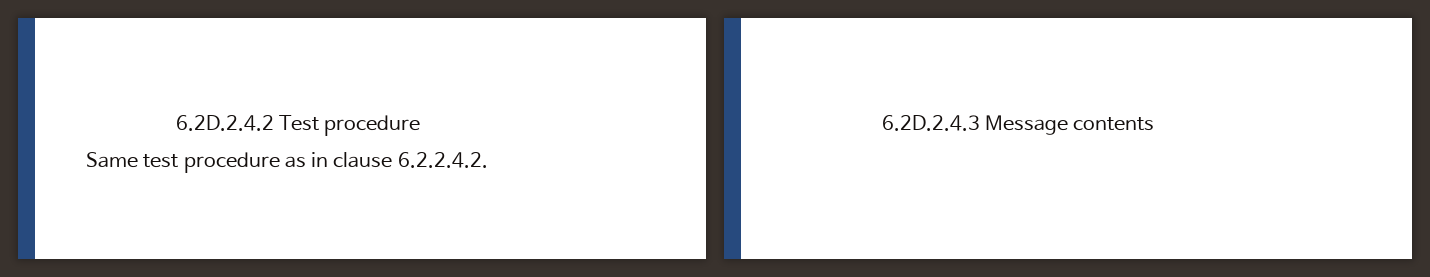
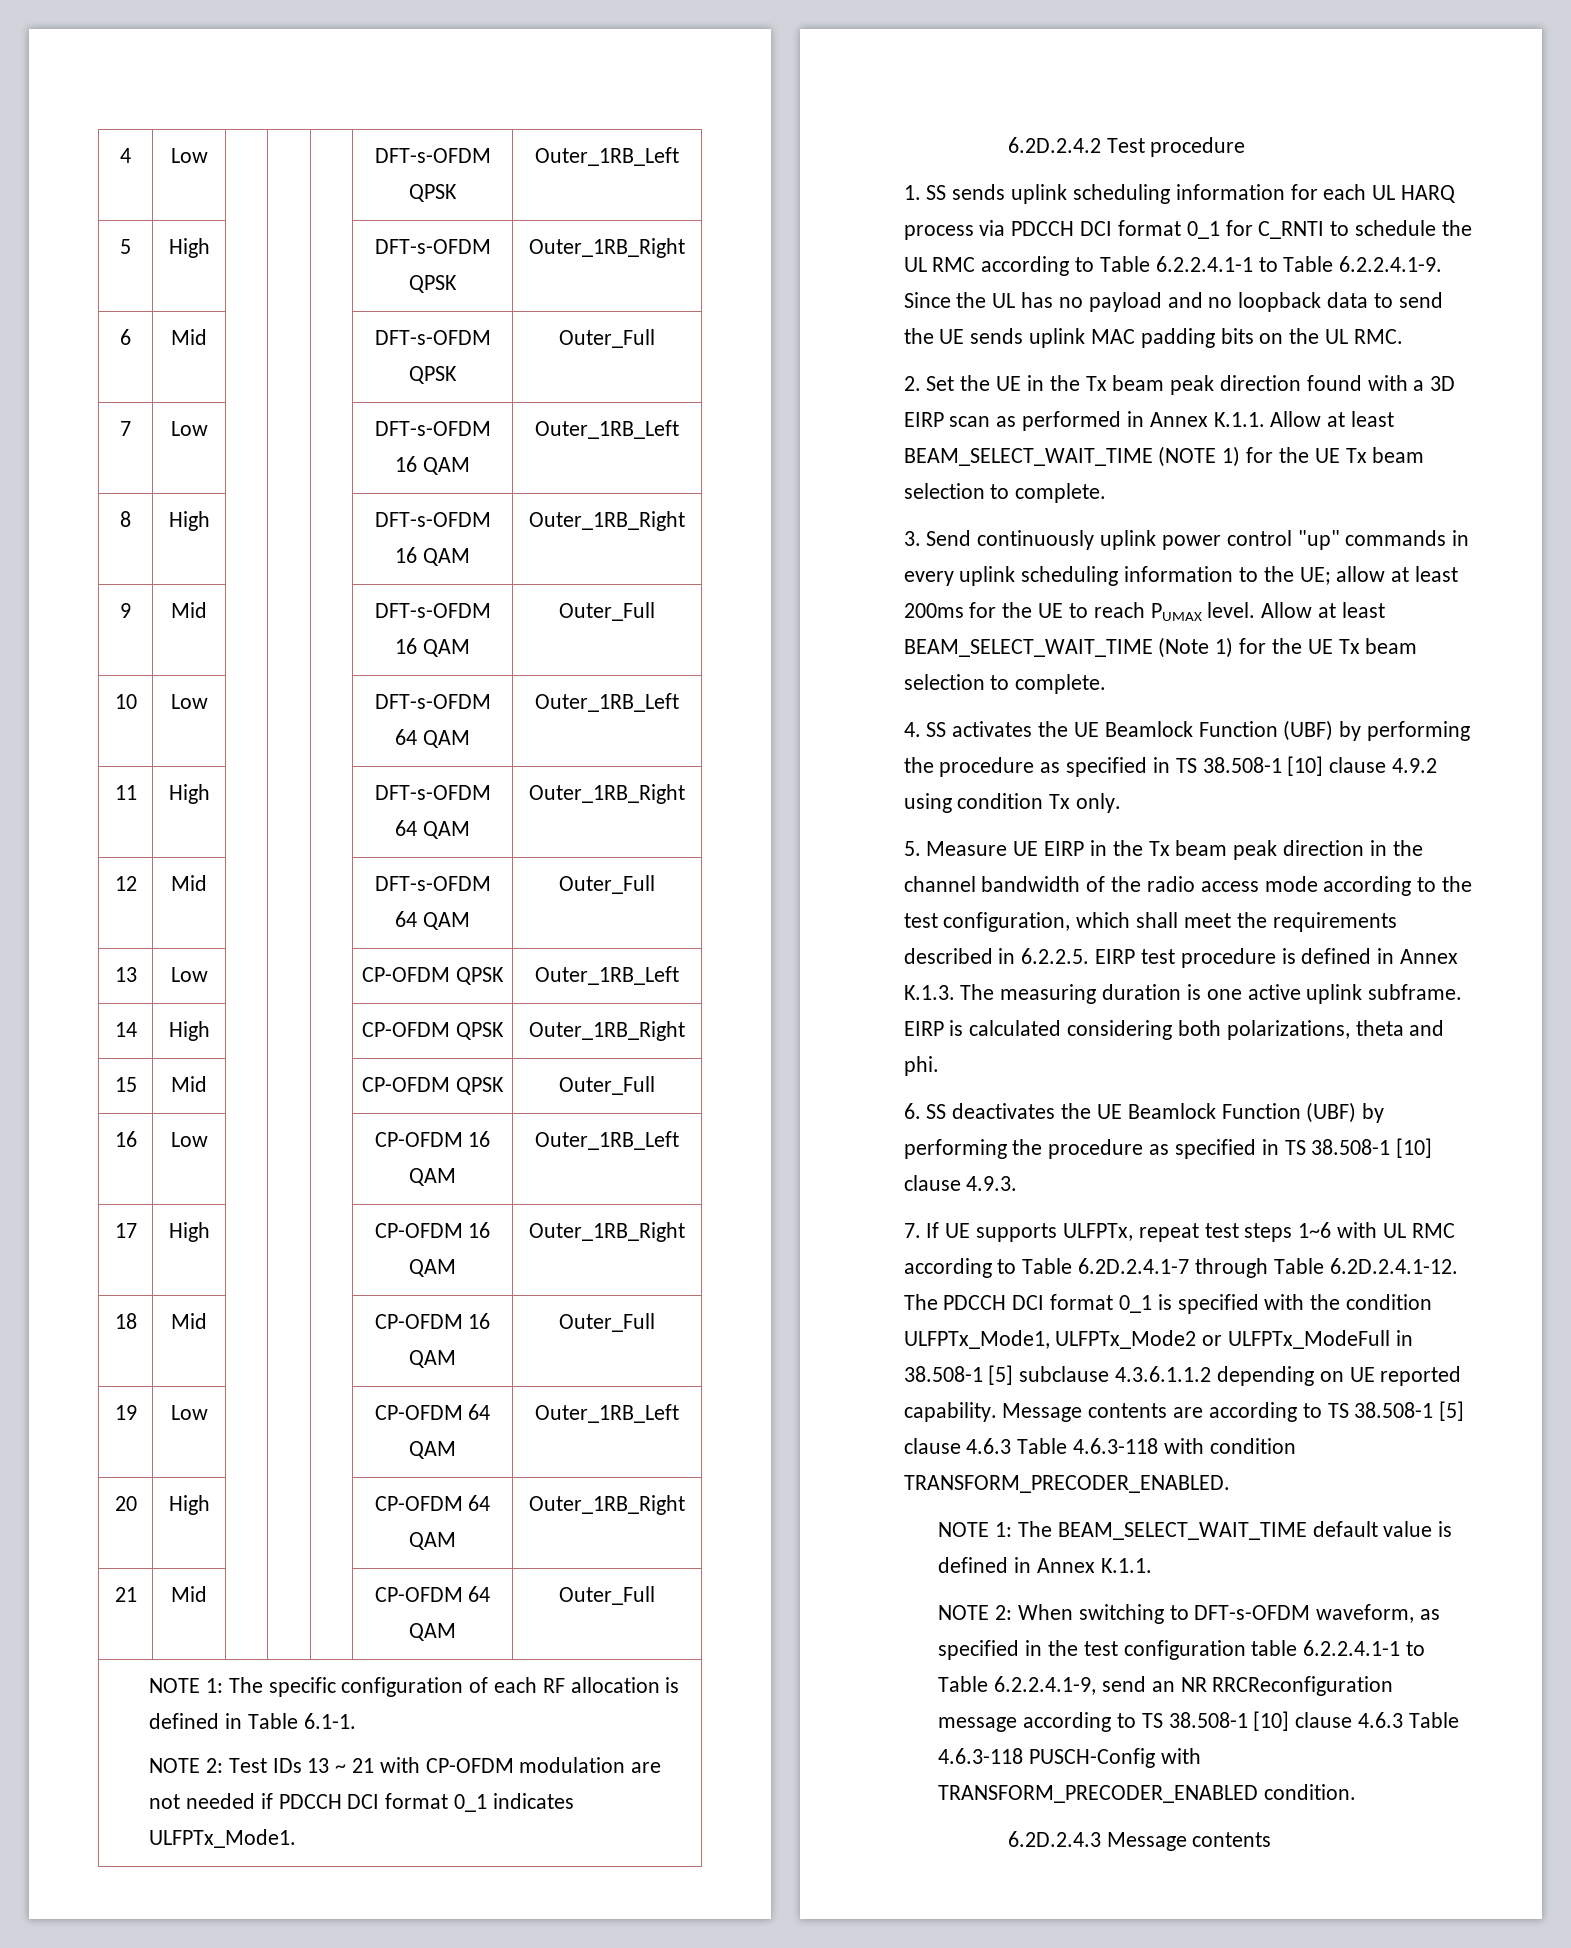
[175,115,421,136] [86,152,488,173] 6.2D.2.4.2 Test procedure // Same test procedure as in clause 6.2.2.4.2. -> [120,148,131,163] [170,148,208,163] [374,148,491,163] [409,184,457,202] [535,147,679,166] [120,239,131,254] [168,238,210,258] [374,239,491,254] [409,275,457,293] [529,238,685,258] [120,329,131,345] [171,329,207,345] [374,330,491,345] [409,366,457,384] [559,329,655,348] [120,421,131,436] [170,421,208,436] [374,421,491,436] [395,456,470,475] [535,420,679,439] [120,511,131,527] [168,511,210,531] [374,512,491,527] [395,547,470,566] [529,511,685,531] [120,603,131,618] [171,602,207,618] [374,603,491,618] [395,638,470,657] [559,602,655,621] [114,694,137,709] [170,694,208,709] [374,694,491,709] [395,729,470,748] [535,693,679,712] [114,785,137,800] [168,784,210,804] [374,785,491,800] [395,820,470,839] [529,784,685,804] [114,876,137,891] [171,875,207,891] [374,876,491,891] [395,911,470,930] [559,875,655,894] [114,967,137,982] [170,967,208,982] [362,967,504,985] [535,966,679,985] [114,1022,137,1037] [168,1021,210,1041] [362,1022,504,1040] [529,1021,685,1041] [114,1077,137,1092] [171,1076,207,1092] [362,1077,504,1095] [559,1076,655,1095] [114,1131,137,1147] [170,1132,208,1147] [374,1131,491,1147] [409,1168,456,1186] [535,1131,679,1150] [114,1223,137,1238] [168,1222,210,1242] [374,1222,491,1238] [409,1259,456,1277] [529,1222,685,1242] [114,1313,137,1329] [171,1313,207,1329] [374,1313,491,1329] [409,1350,456,1368] [559,1313,655,1332] [114,1405,137,1420] [170,1405,208,1420] [374,1404,491,1420] [409,1441,456,1459] [535,1404,679,1423] [114,1496,137,1511] [168,1495,210,1515] [374,1495,491,1511] [409,1532,456,1550] [529,1495,685,1515] [114,1587,137,1602] [171,1586,207,1602] [374,1586,491,1602] [409,1623,456,1641] [559,1586,655,1605] [149,1677,680,1697] [149,1713,356,1729] [149,1757,662,1773] [149,1793,574,1812] [149,1829,297,1848] [1007,137,1246,157] [903,184,1456,204] [903,220,1472,240] [903,256,1443,276] [903,292,1443,312] [903,328,1403,348] [903,375,1456,395] [903,411,1394,431] [903,446,1425,467] [903,483,1107,503] [903,530,1470,550] [903,566,1458,586] [903,602,1385,621] [903,637,1418,658] [903,674,1107,694] [903,720,1470,741] [903,756,1437,777] [903,793,1122,813] [903,840,1423,860] [903,876,1472,896] [903,912,1397,932] [903,948,1458,968] [903,984,1463,1004] [903,1020,1445,1040] [903,1056,939,1076] [903,1102,1385,1123] [903,1138,1433,1159] [903,1175,1018,1191] [903,1222,1455,1242] [903,1258,1458,1278] [903,1294,1432,1314] [903,1330,1413,1349] [903,1365,1462,1386] [903,1401,1465,1422] [903,1438,1296,1454] [903,1475,1230,1493] [938,1521,1453,1540] [938,1557,1152,1573] [938,1604,1440,1624] [938,1640,1425,1660] [938,1676,1394,1696] [938,1711,1459,1732] [938,1748,1201,1768] [938,1784,1357,1803] 4 | Low | | | | DFT-s-OFDM QPSK | Outer_1RB_Left // 5 | High | | | | DFT-s-OFDM QPSK | Outer_1RB_Right // 6 | Mid | | | | DFT-s-OFDM QPSK | Outer_Full // 7 | Low | | | | DFT-s-OFDM 16 QAM | Outer_1RB_Left // 8 | High | | | | DFT-s-OFDM 16 QAM | Outer_1RB_Right // 9 | Mid | | | | DFT-s-OFDM 16 QAM | Outer_Full // 10 | Low | | | | DFT-s-OFDM 64 QAM | Outer_1RB_Left // 11 | High | | | | DFT-s-OFDM 64 QAM | Outer_1RB_Right // 12 | Mid | | | | DFT-s-OFDM 64 QAM | Outer_Full // 13 | Low | | | | CP-OFDM QPSK | Outer_1RB_Left // 14 | High | | | | CP-OFDM QPSK | Outer_1RB_Right // 15 | Mid | | | | CP-OFDM QPSK | Outer_Full // 16 | Low | | | | CP-OFDM 16 QAM | Outer_1RB_Left // 17 | High | | | | CP-OFDM 16 QAM | Outer_1RB_Right // 18 | Mid | | | | CP-OFDM 16 QAM | Outer_Full // 19 | Low | | | | CP-OFDM 64 QAM | Outer_1RB_Left // 20 | High | | | | CP-OFDM 64 QAM | Outer_1RB_Right // 21 | Mid | | | | CP-OFDM 64 QAM | Outer_Full // NOTE 1: The specific configuration of each RF allocation is defined in Table 6.1-1. // NOTE 2: Test IDs 13 ~ 21 with CP-OFDM modulation are not needed if PDCCH DCI format 0_1 indicates ULFPTx_Mode1. // 6.2D.2.4.2 Test procedure // 1. SS sends uplink scheduling information for each UL HARQ process via PDCCH DCI format 0_1 for C_RNTI to schedule the UL RMC according to Table 6.2.2.4.1-1 to Table 6.2.2.4.1-9. Since the UL has no payload and no loopback data to send the UE sends uplink MAC padding bits on the UL RMC. // 2. Set the UE in the Tx beam peak direction found with a 3D EIRP scan as performed in Annex K.1.1. Allow at least BEAM_SELECT_WAIT_TIME (NOTE 1) for the UE Tx beam selection to complete. // 3. Send continuously uplink power control "up" commands in every uplink scheduling information to the UE; allow at least 200ms for the UE to reach PUMAX level. Allow at least BEAM_SELECT_WAIT_TIME (Note 1) for the UE Tx beam selection to complete. // 4. SS activates the UE Beamlock Function (UBF) by performing the procedure as specified in TS 38.508-1 [10] clause 4.9.2 using condition Tx only. // 5. Measure UE EIRP in the Tx beam peak direction in the channel bandwidth of the radio access mode according to the test configuration, which shall meet the requirements described in 6.2.2.5. EIRP test procedure is defined in Annex K.1.3. The measuring duration is one active uplink subframe. EIRP is calculated considering both polarizations, theta and phi. // 6. SS deactivates the UE Beamlock Function (UBF) by performing the procedure as specified in TS 38.508-1 [10] clause 4.9.3. // 7. If UE supports ULFPTx, repeat test steps 1~6 with UL RMC according to Table 6.2D.2.4.1-7 through Table 6.2D.2.4.1-12. The PDCCH DCI format 0_1 is specified with the condition ULFPTx_Mode1, ULFPTx_Mode2 or ULFPTx_ModeFull in 38.508-1 [5] subclause 4.3.6.1.1.2 depending on UE reported capability. Message contents are according to TS 38.508-1 [5] clause 4.6.3 Table 4.6.3-118 with condition TRANSFORM_PRECODER_ENABLED. // NOTE 1: The BEAM_SELECT_WAIT_TIME default value is defined in Annex K.1.1. // NOTE 2: When switching to DFT-s-OFDM waveform, as specified in the test configuration table 6.2.2.4.1-1 to Table 6.2.2.4.1-9, send an NR RRCReconfiguration message according to TS 38.508-1 [10] clause 4.6.3 Table 4.6.3-118 PUSCH-Config with TRANSFORM_PRECODER_ENABLED condition.

